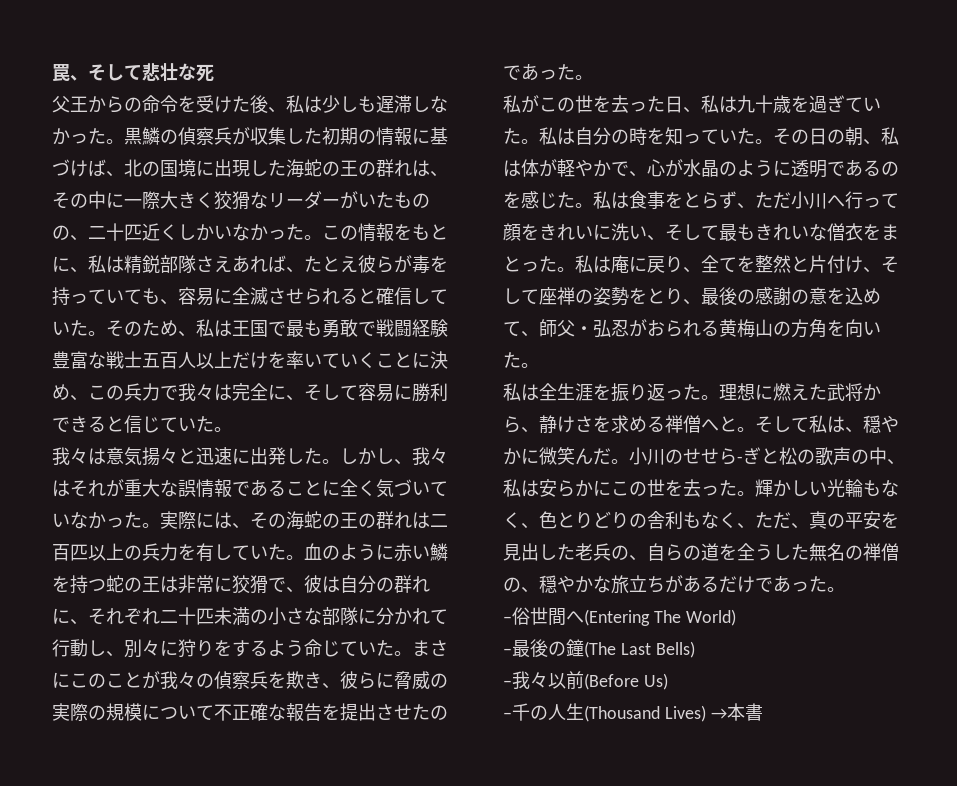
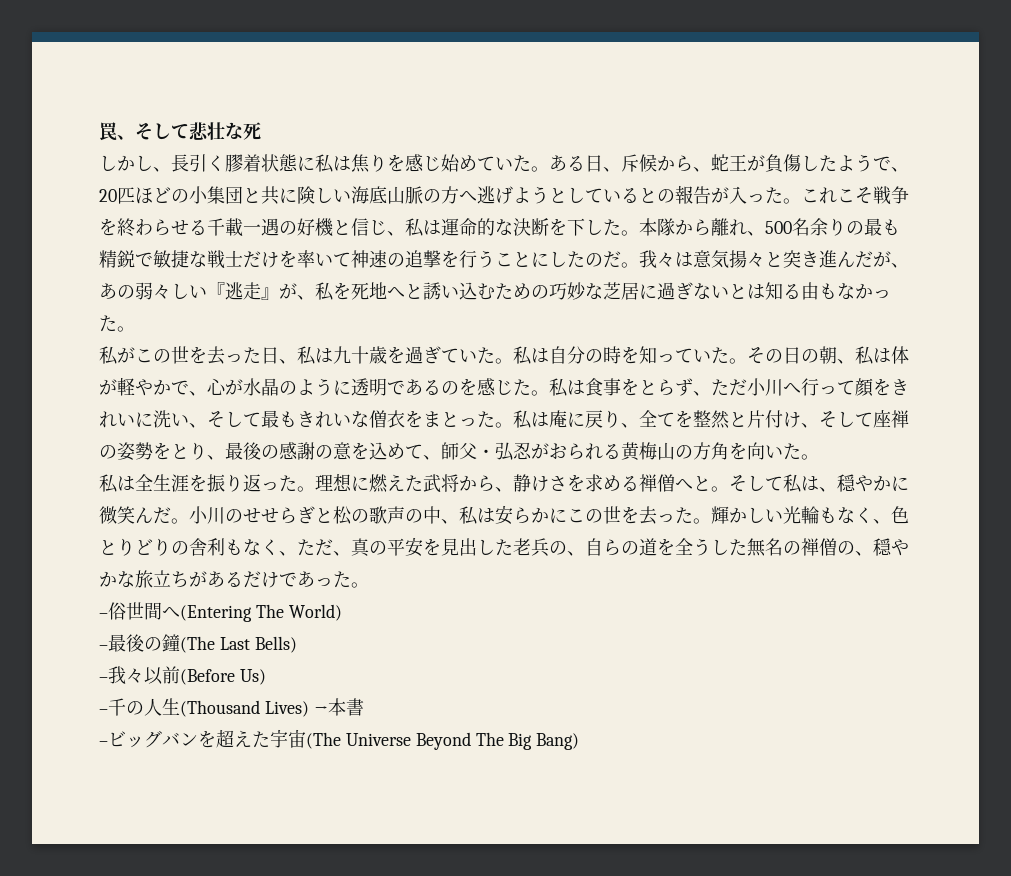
[52,95,448,114] [52,127,448,146] [52,159,448,178] [52,191,430,210] [52,223,448,242] [52,255,448,274] [52,287,448,306] [52,319,448,338] [52,351,448,369] [52,383,448,402] [52,415,232,433] 父王からの命令を受けた後、私は少しも遅滞しなかった。黒鱗の偵察兵が収集した初期の情報に基づけば、北の国境に出現した海蛇の王の群れは、その中に一際大きく狡猾なリーダーがいたものの、二十匹近くしかいなかった。この情報をもとに、私は精鋭部隊さえあれば、たとえ彼らが毒を持っていても、容易に全滅させられると確信していた。そのため、私は王国で最も勇敢で戦闘経験豊富な戦士五百人以上だけを率いていくことに決め、この兵力で我々は完全に、そして容易に勝利できると信じていた。 // -> [99,154,909,173] [99,185,909,205] [99,218,900,237] [99,250,639,269] しかし、長引く膠着状態に私は焦りを感じ始めていた。ある日、斥候から、蛇王が負傷したようで、20匹ほどの小集団と共に険しい海底山脈の方へ逃げようとしているとの報告が入った。これこそ戦争を終わらせる千載一遇の好機と信じ、私は運命的な決断を下した。本隊から離れ、500名余りの最も精鋭で敏捷な戦士だけを率いて神速の追撃を行うことにしたのだ。
[196,447,448,465] [52,479,448,498] [52,511,448,530] [52,543,448,562] [52,575,430,594] [52,607,448,626] [52,639,448,658] [52,671,448,690] [52,703,448,722] [503,63,539,81] 迅速に出発した。しかし、我々はそれが重大な誤情報であることに全く気づいていなかった。実際には、その海蛇の王の群れは二百匹以上の兵力を有していた。血のように赤い鱗を持つ蛇の王は非常に狡猾で、彼は自分の群れに、それぞれ二十匹未満の小さな部隊に分かれて行動し、別々に狩りをするよう命じていた。まさにこのことが我々の偵察兵を欺き、彼らに脅威の実際の規模について不正確な報告を提出させたのであ -> [783,250,909,268] [99,282,873,301] 突き進んだが、あの弱々しい『逃走』が、私を死地へと誘い込むための巧妙な芝居に過ぎないとは知る由もなか
[737,456,743,463] - -> (297, 515) none
(763, 712) none -> [99,729,580,750] // –ビッグバンを超えた宇宙(The Universe Beyond The Big Bang)

